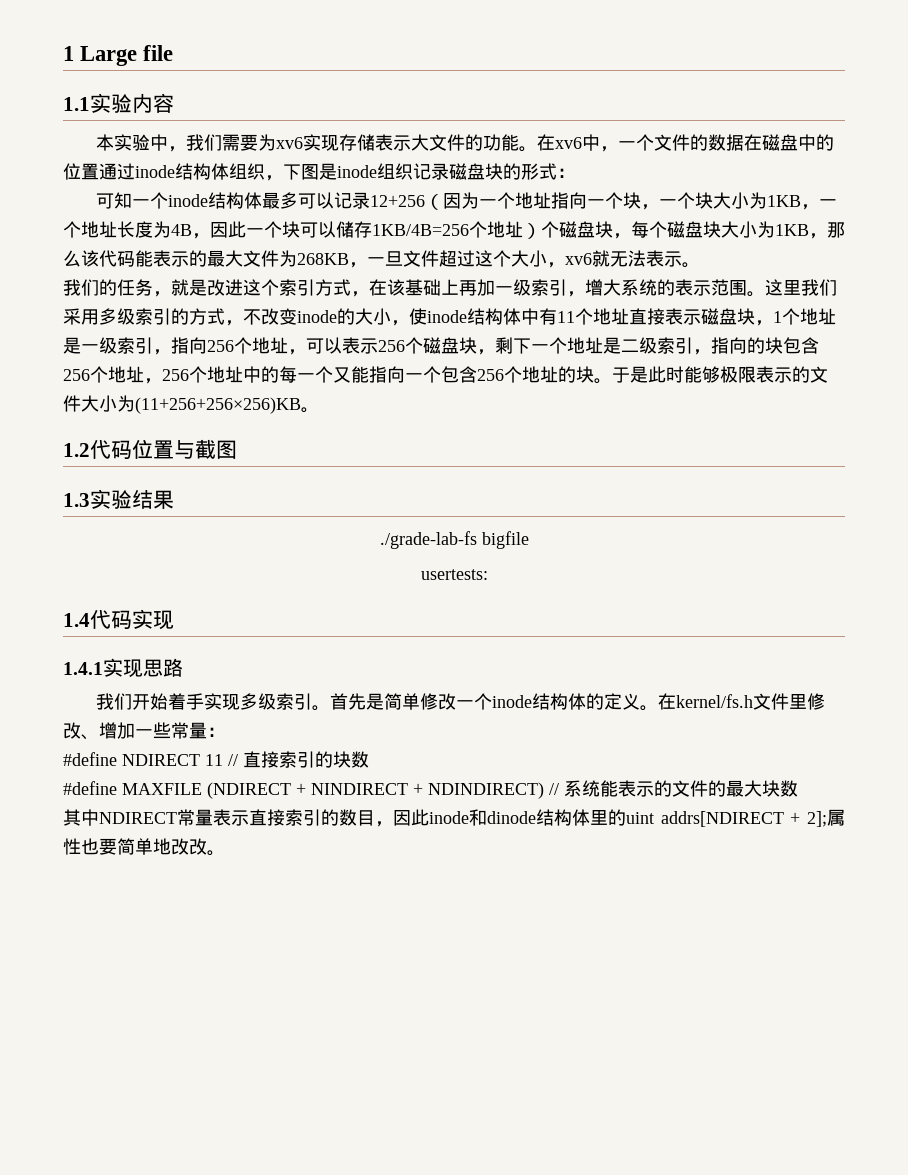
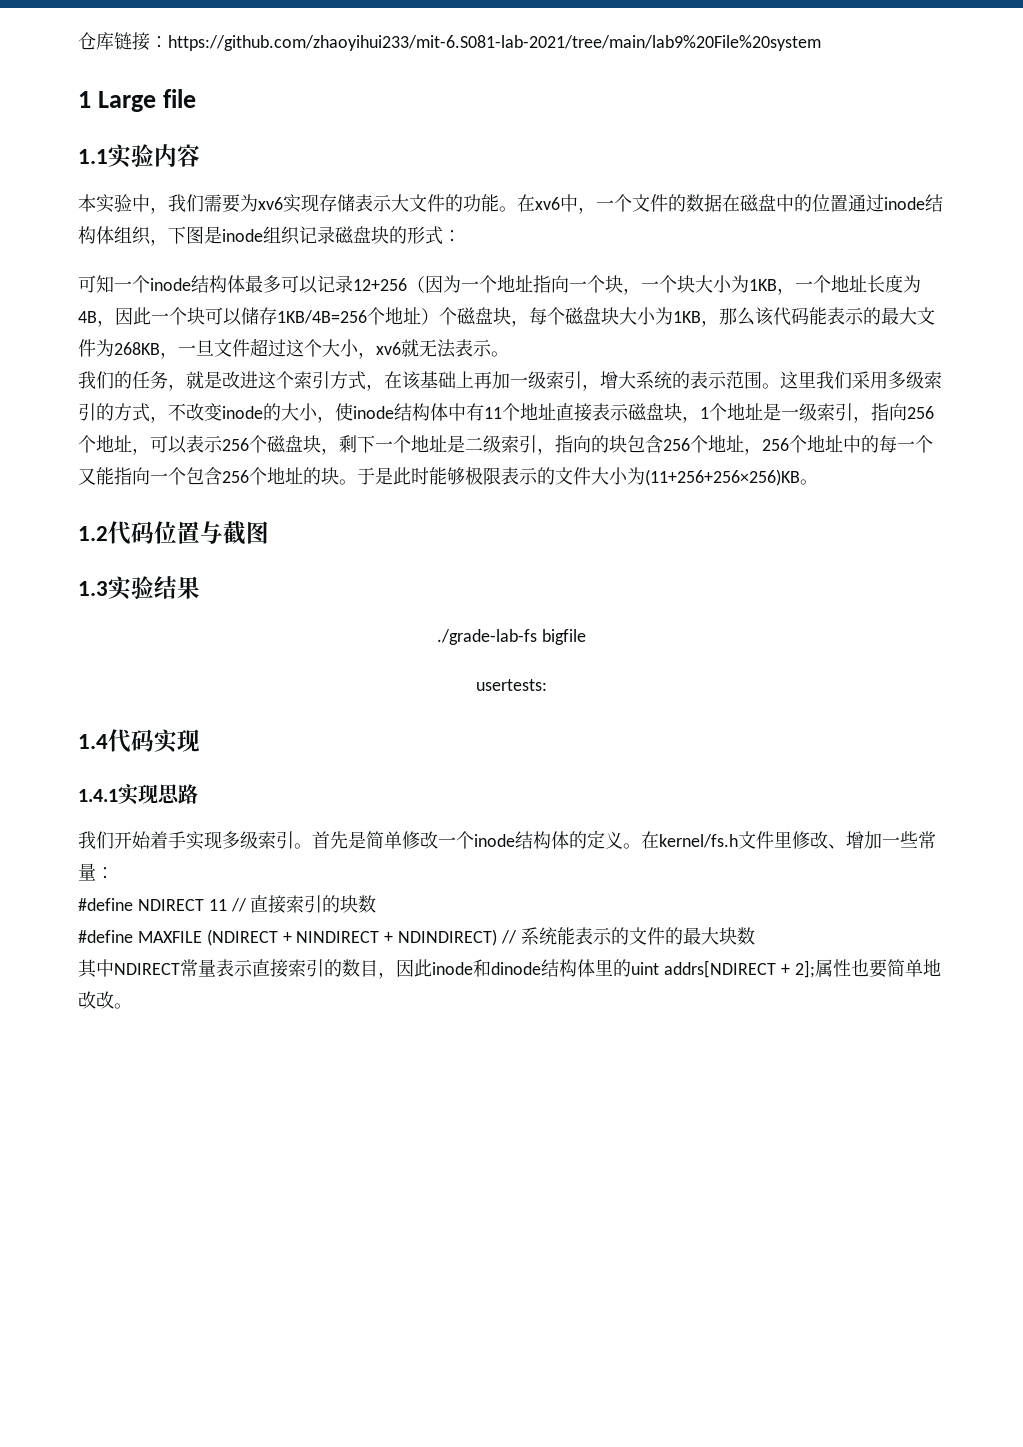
(63, 53) none -> [78,32,821,51] 仓库链接：https://github.com/zhaoyihui233/mit-6.S081-lab-2021/tree/main/lab9%20File%20system //

